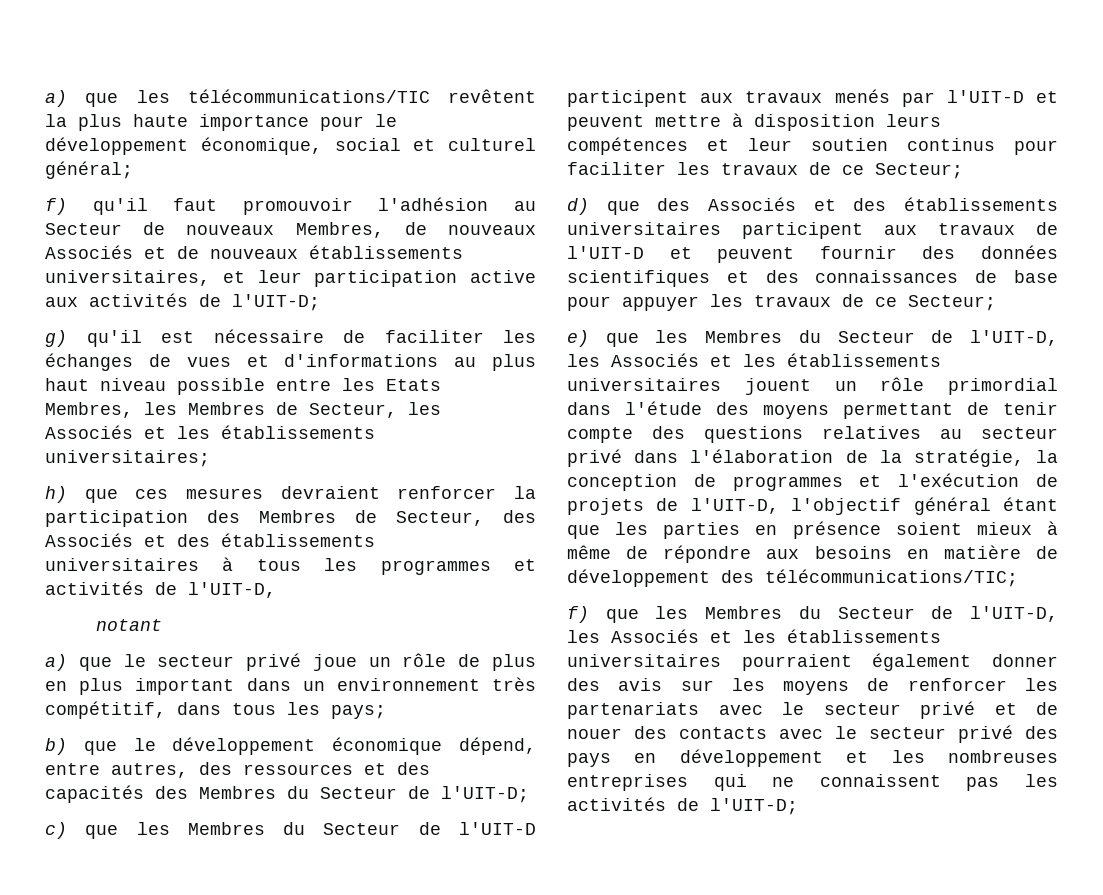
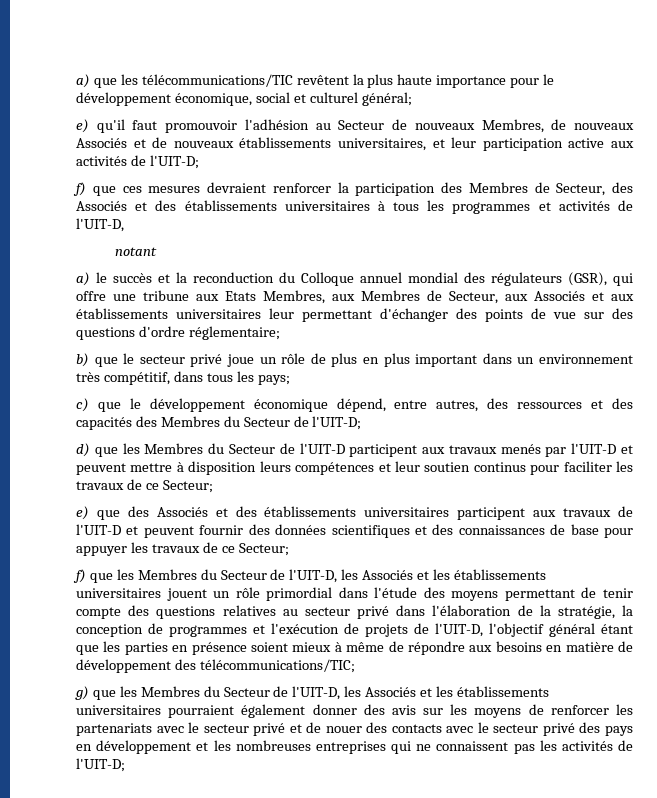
[45,198,67,215] f) -> [76,119,89,133] e)
[45,329,536,347] [45,353,536,371] [45,378,441,395] [45,402,441,418] [45,425,375,439] [45,450,210,467] [45,486,67,503] g) qu'il est nécessaire de faciliter les échanges de vues et d'informations au plus haut niveau possible entre les Etats Membres, les Membres de Secteur, les Associés et les établissements universitaires; // h) -> [73,182,86,196] f)
(67, 662) none -> [96,272,633,286] [76,290,634,304] [76,308,633,322] [76,326,280,340] [76,353,89,367] le succès et la reconduction du Colloque annuel mondial des régulateurs (GSR), qui offre une tribune aux Etats Membres, aux Membres de Secteur, aux Associés et aux établissements universitaires leur permettant d'échanger des points de vue sur des questions d'ordre réglementaire; // b)
[45,738,67,755] b) -> [76,398,89,412] c)
[45,822,67,839] c) -> [76,443,90,457] d)
[567,198,589,215] d) -> [76,506,89,520] e)
[567,330,589,347] e) -> [73,569,86,583] f)
[567,606,589,623] f) -> [75,686,89,700] g)

